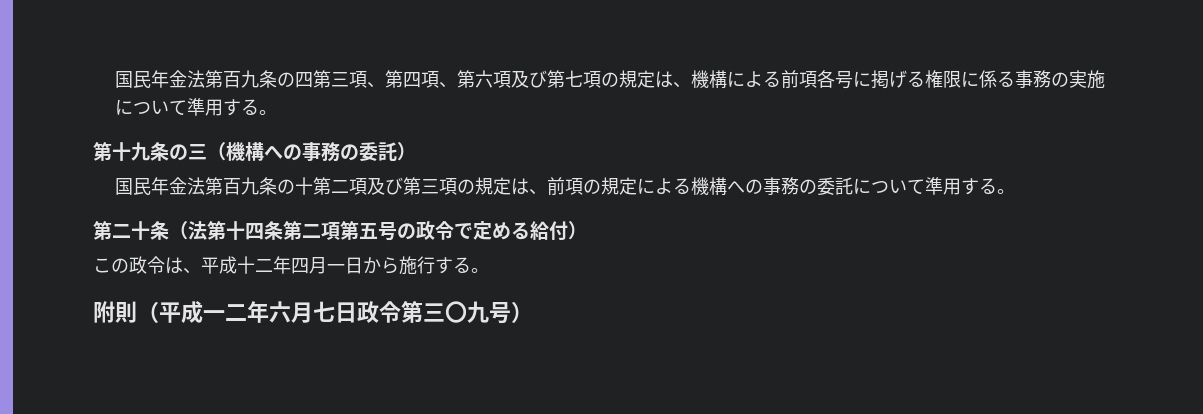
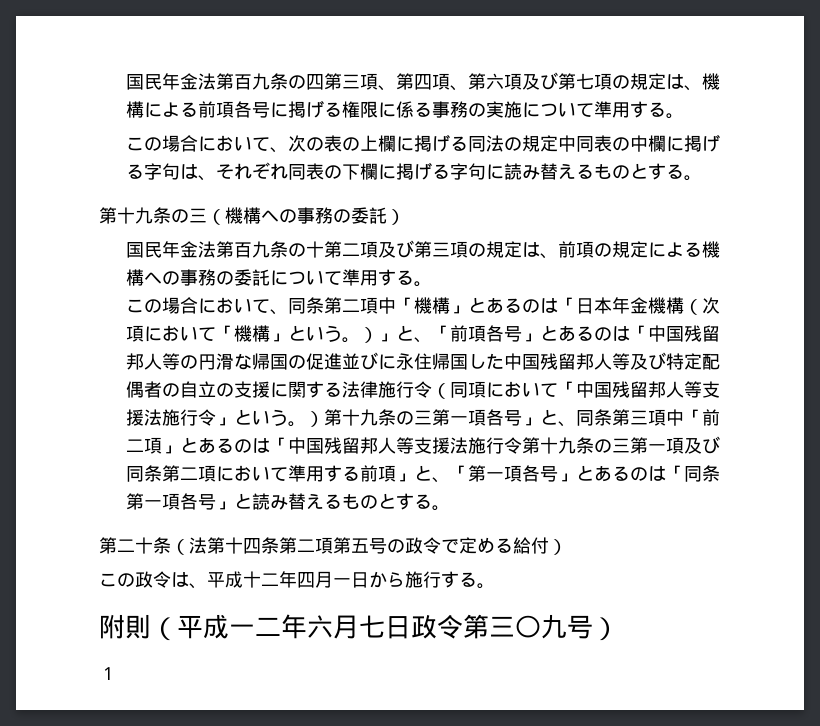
(278, 112) none -> [125,134,720,153] [125,162,702,181] // この場合において、次の表の上欄に掲げる同法の規定中同表の中欄に掲げる字句は、それぞれ同表の下欄に掲げる字句に読み替えるものとする。
(1016, 191) none -> [125,297,720,315] [125,325,720,343] [125,352,720,370] [125,381,720,399] [125,409,720,427] [125,436,720,454] [125,465,720,483] [125,493,450,511] // この場合において、同条第二項中「機構」とあるのは「日本年金機構（次項において「機構」という。）」と、「前項各号」とあるのは「中国残留邦人等の円滑な帰国の促進並びに永住帰国した中国残留邦人等及び特定配偶者の自立の支援に関する法律施行令（同項において「中国残留邦人等支援法施行令」という。）第十九条の三第一項各号」と、同条第三項中「前二項」とあるのは「中国残留邦人等支援法施行令第十九条の三第一項及び同条第二項において準用する前項」と、「第一項各号」とあるのは「同条第一項各号」と読み替えるものとする。
(533, 312) none -> [99,667,117,680] // １

